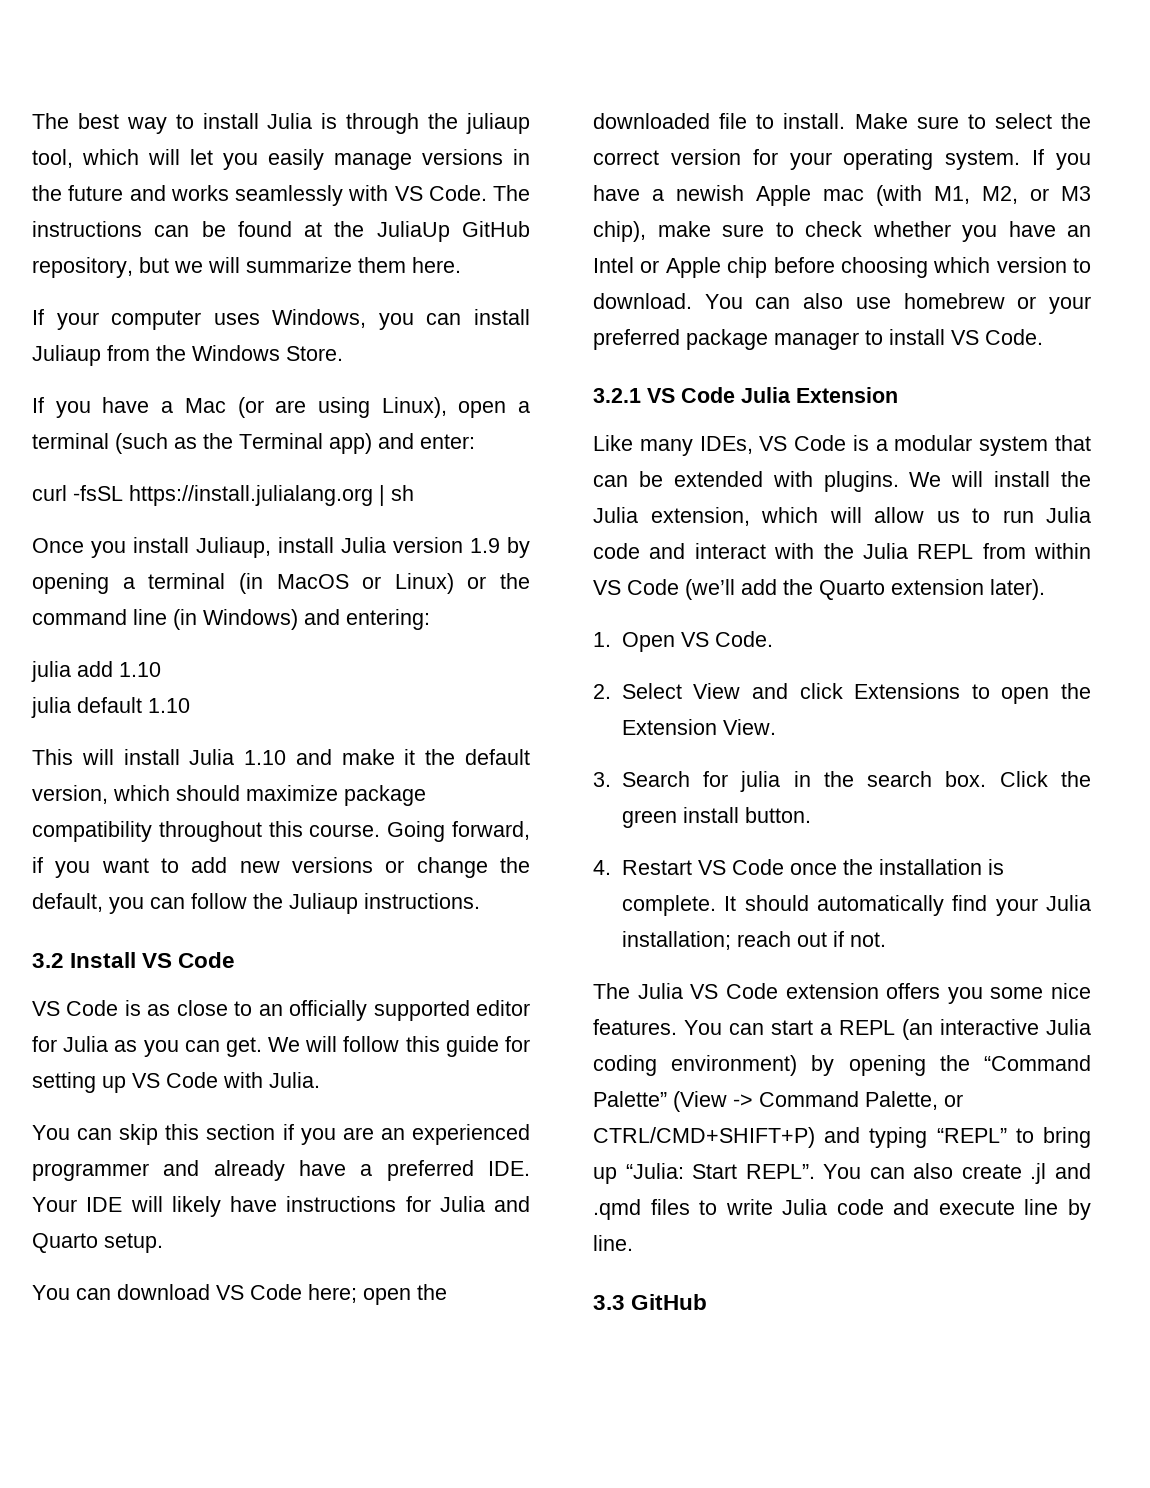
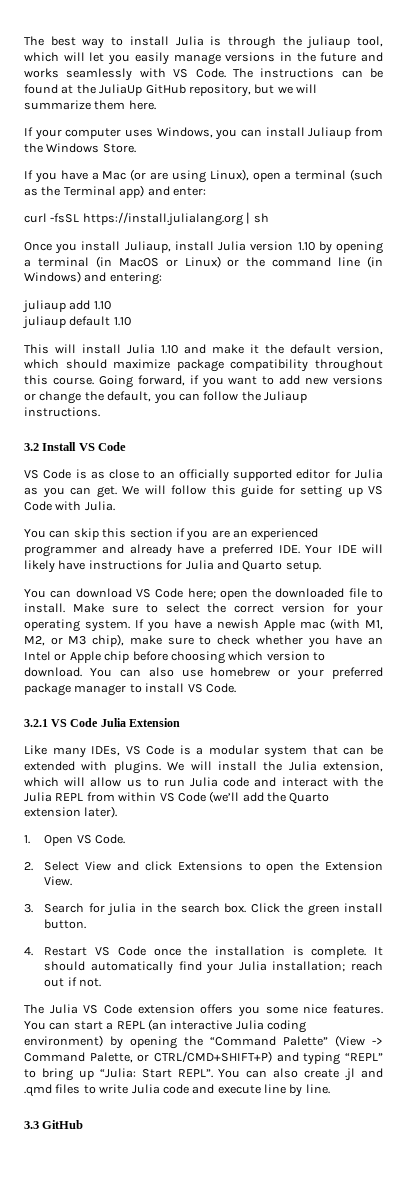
[470,538,500,553] 1.9 -> [297,242,315,251] 1.10
[31,661,71,682] julia -> [22,300,66,313] juliaup
[31,697,71,718] julia -> [22,316,66,329] juliaup

